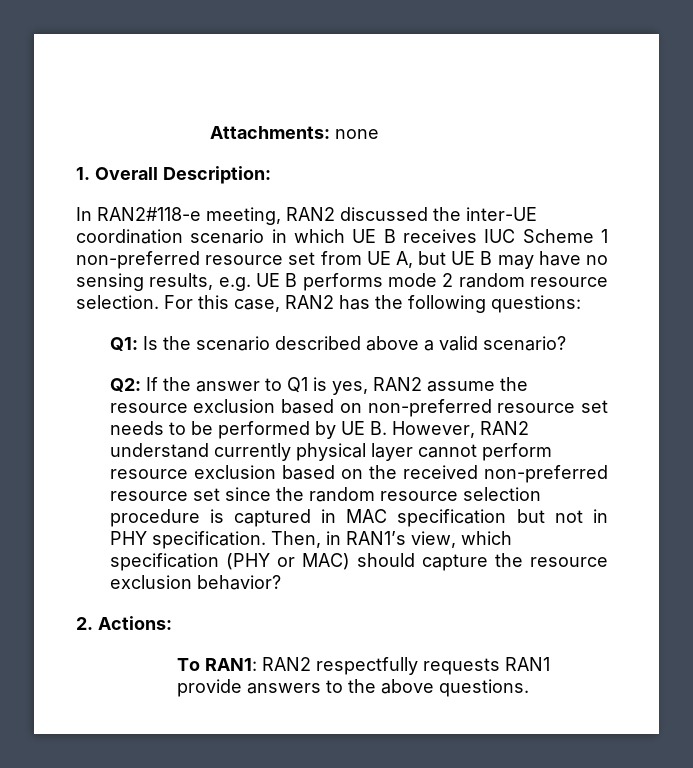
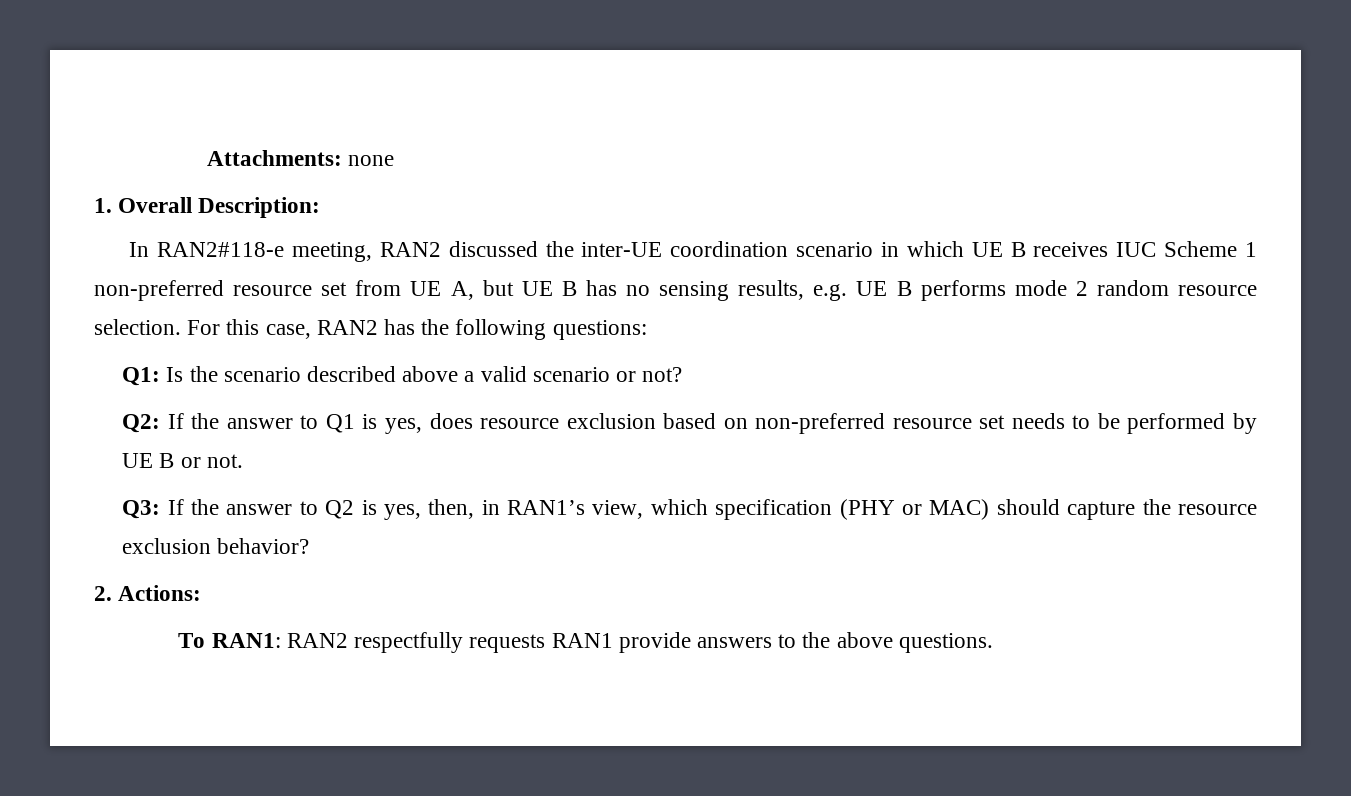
[497,251,581,269] may have -> [585,280,617,296] has
[482,336,566,351] scenario? -> [532,367,683,382] scenario or not?
[372,377,528,392] RAN2 assume the -> [429,413,473,429] does
[369,421,529,438] [109,443,552,461] [109,465,608,483] [109,487,541,502] [109,509,609,527] [109,531,321,549] B. However, RAN2 understand currently physical layer cannot perform resource exclusion based on the received non-preferred resource set since the random resource selection procedure is captured in MAC specification but not in PHY specification. Then, -> [159,453,243,468] [122,499,475,520] B or not. // Q3: If the answer to Q2 is yes, then,

